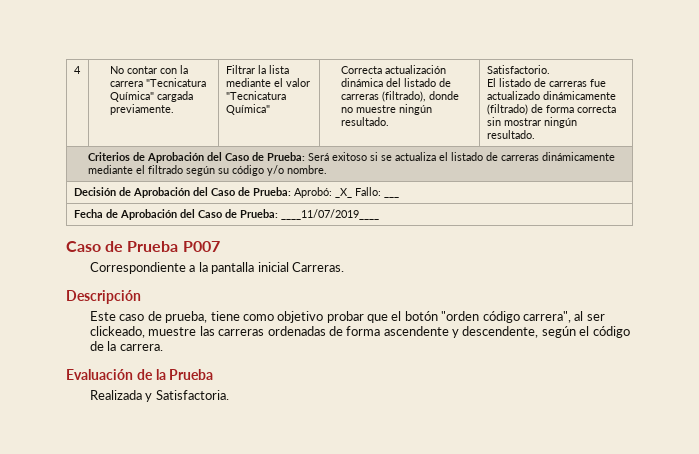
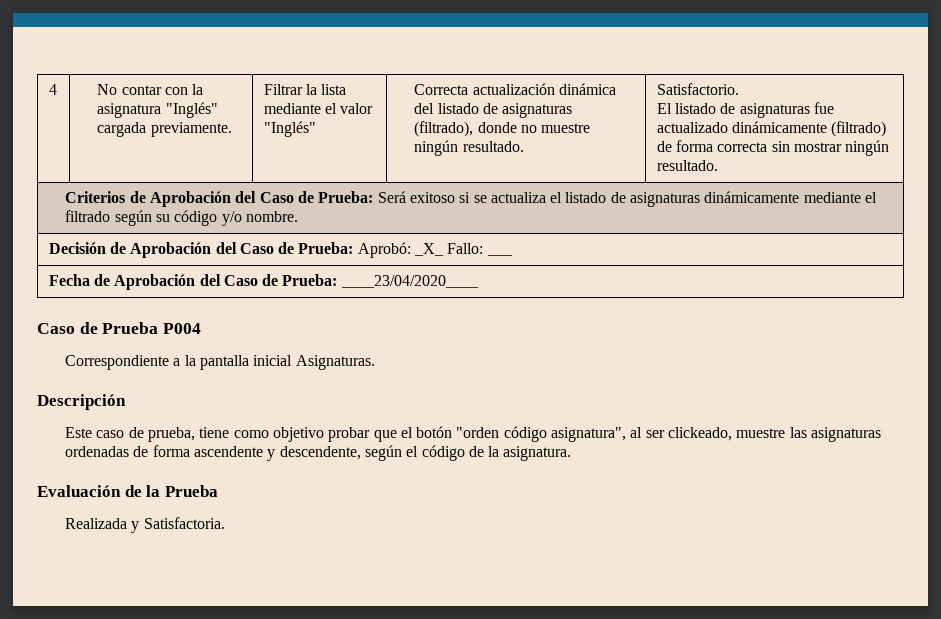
[110,78,207,87] [110,91,155,102] carrera "Tecnicatura Química" -> [97,102,218,118] asignatura "Inglés"
[225,91,286,100] [225,104,270,115] "Tecnicatura Química" -> [263,121,316,137] "Inglés"
[341,94,380,100] carreras -> [502,103,573,118] asignaturas
[548,81,587,87] carreras -> [739,103,810,118] asignaturas
[501,155,540,161] carreras -> [630,192,701,207] asignaturas
[280,209,379,220] ____11/07/2019____ -> [340,275,479,288] ____23/04/2020____
[182,241,220,252] P007 -> [163,323,202,334] P004
[291,262,344,272] Carreras. -> [295,355,375,370] Asignaturas.
[522,311,571,323] carrera", -> [551,427,627,442] asignatura",
[218,329,265,336] carreras -> [811,427,882,442] asignaturas
[119,344,163,351] carrera. -> [503,446,572,461] asignatura.

